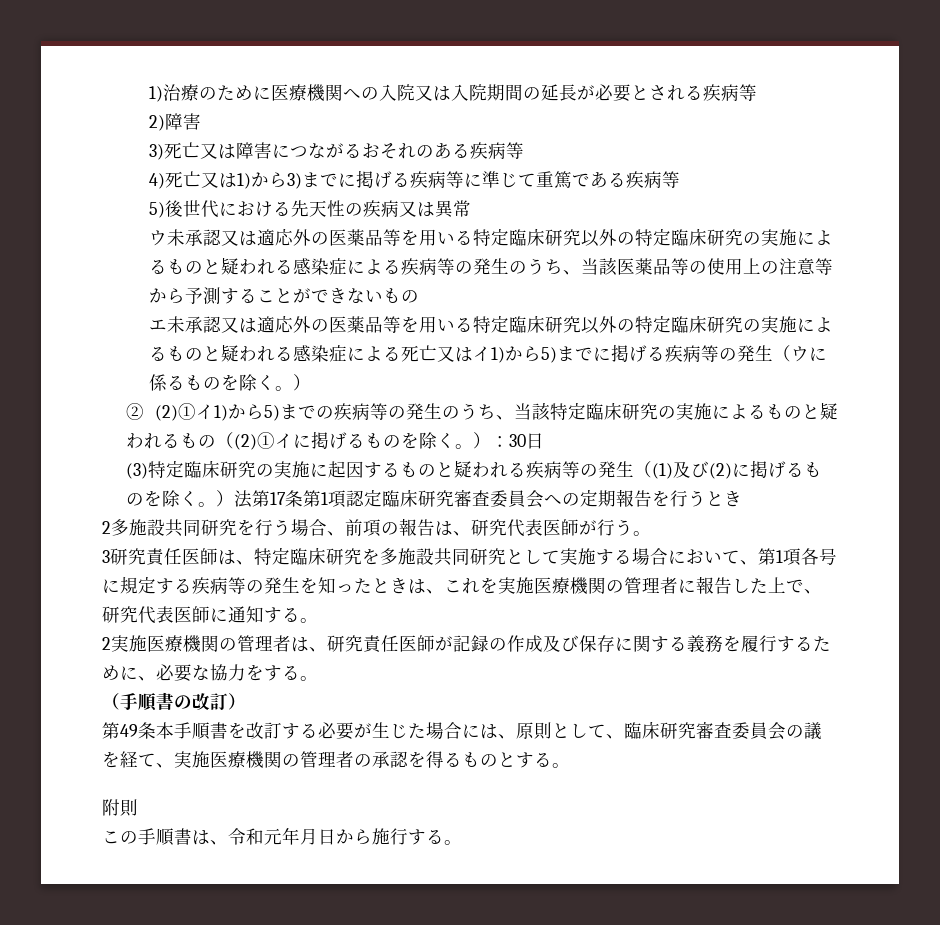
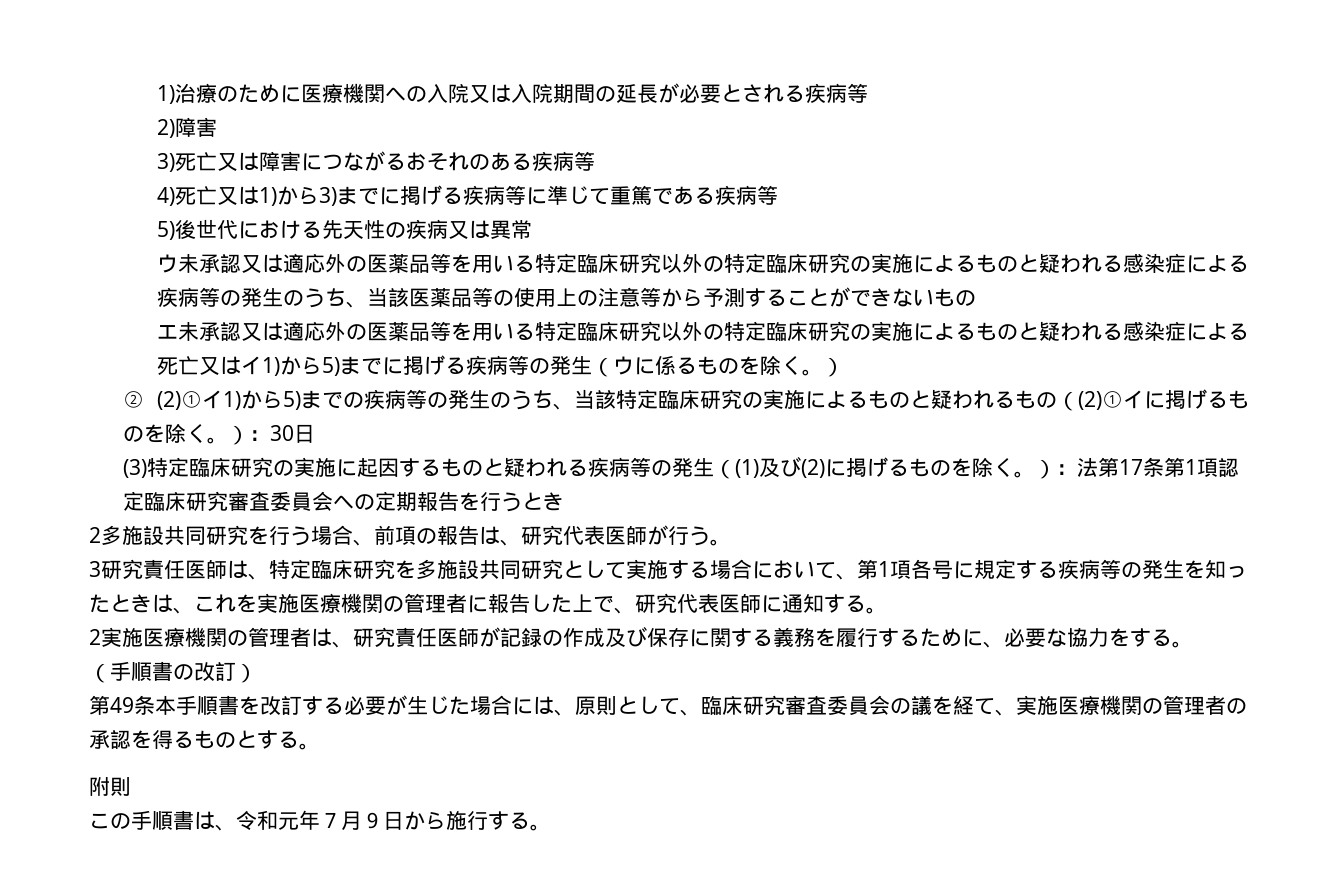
(234, 498) none -> [1055,464,1077,475] ：
[300,828,318,845] 月 -> [320,811,383,830] ７月９

